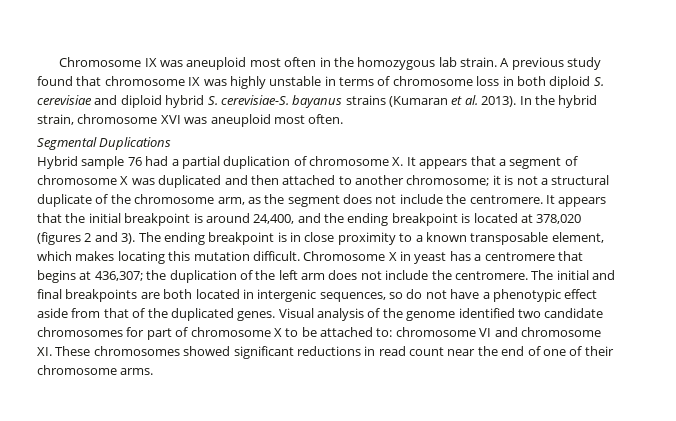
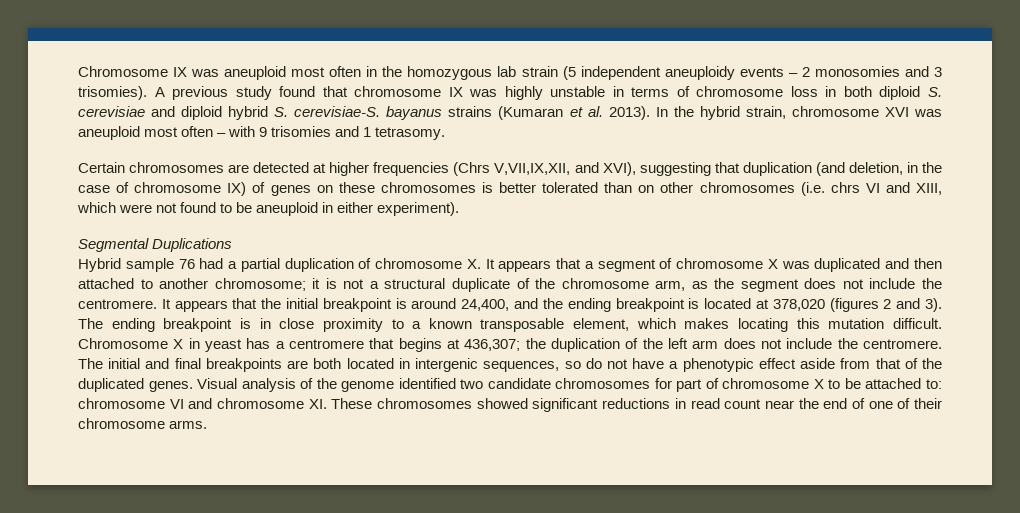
[460,57,498,67] strain. -> [521,66,943,80] [78,86,147,100] strain (5 independent aneuploidy events – 2 monosomies and 3 trisomies).
[308,114,344,124] often. -> [181,126,446,140] [78,162,942,176] [78,182,943,196] [77,202,460,216] often – with 9 trisomies and 1 tetrasomy. // Certain chromosomes are detected at higher frequencies (Chrs V,VII,IX,XII, and XVI), suggesting that duplication (and deletion, in the case of chromosome IX) of genes on these chromosomes is better tolerated than on other chromosomes (i.e. chrs VI and XIII, which were not found to be aneuploid in either experiment).

